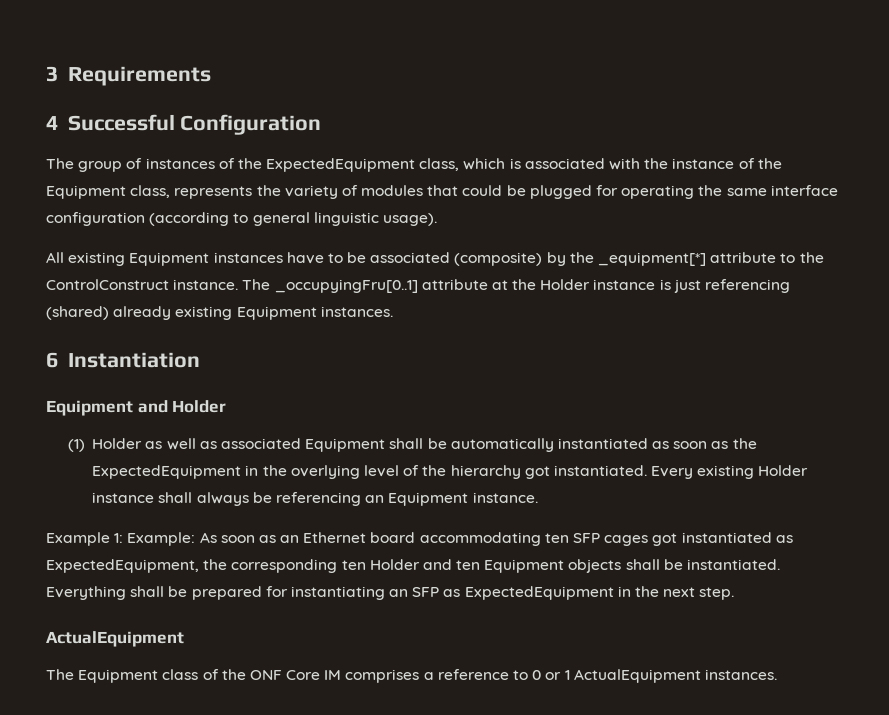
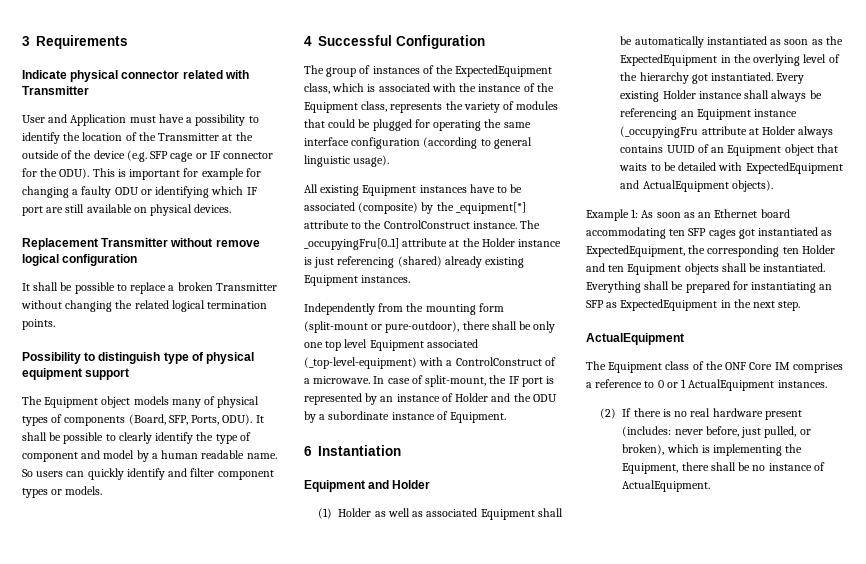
(211, 76) none -> [22,70,249,82] [22,86,89,95] [22,114,259,126] [22,132,253,144] [22,150,274,162] [22,168,261,180] [22,186,257,198] [22,204,232,216] [22,238,260,250] [22,254,138,266] [22,282,277,294] [21,300,268,312] [22,319,55,330] [22,352,255,364] [22,368,130,380] [22,396,260,408] [22,414,264,426] [22,432,251,444] [22,450,277,462] [22,468,274,480] [22,486,103,498] // Indicate physical connector related with Transmitter // User and Application must have a possibility to identify the location of the Transmitter at the outside of the device (e.g. SFP cage or IF connector for the ODU). This is important for example for changing a faulty ODU or identifying which IF port are still available on physical devices. // Replacement Transmitter without remove logical configuration // It shall be possible to replace a broken Transmitter without changing the related logical termination points. // Possibility to distinguish type of physical equipment support // The Equipment object models many of physical types of components (Board, SFP, Ports, ODU). It shall be possible to clearly identify the type of component and model by a human readable name. So users can quickly identify and filter component types or models.
(393, 311) none -> [304,303,504,315] [304,321,556,333] [304,339,478,351] [304,357,556,369] [304,375,555,387] [304,393,557,405] [304,411,507,423] // Independently from the mounting form (split-mount or pure-outdoor), there shall be only one top level Equipment associated (_top-level-equipment) with a ControlConstruct of a microwave. In case of split-mount, the IF port is represented by an instance of Holder and the ODU by a subordinate instance of Equipment.
[472,492,538,503] instance. -> [754,109,798,117] [620,126,834,138] [620,144,838,156] [619,162,843,174] [620,180,773,192] instance (_occupyingFru attribute at Holder always contains UUID of an Equipment object that waits to be detailed with ExpectedEquipment and ActualEquipment objects).
[127,532,196,546] Example: -> (639, 213) none
(777, 674) none -> [600,408,802,420] [622,426,811,438] [622,444,803,456] [622,462,825,474] [622,480,711,492] // (2) If there is no real hardware present (includes: never before, just pulled, or broken), which is implementing the Equipment, there shall be no instance of ActualEquipment.

